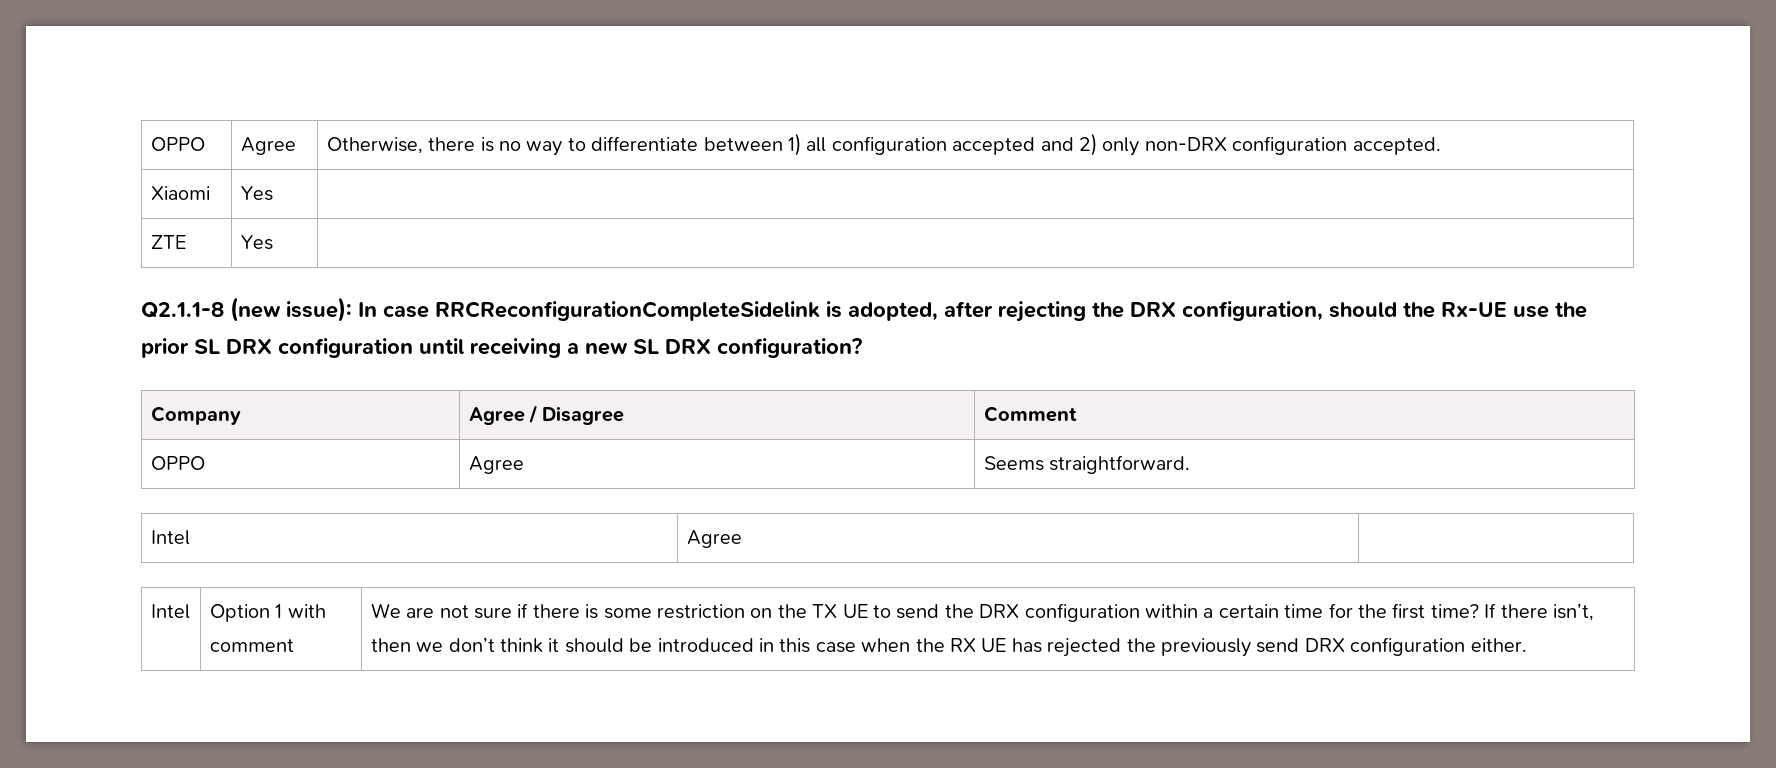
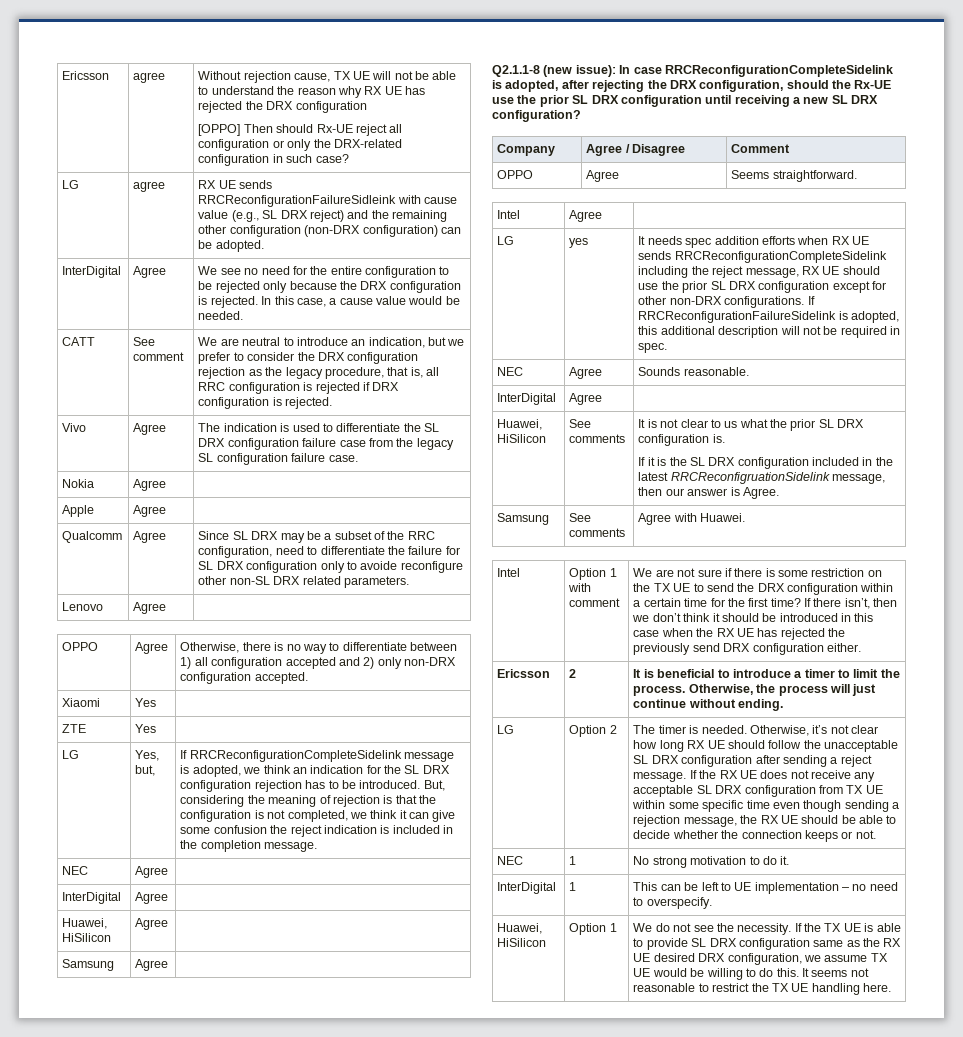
(150, 144) none -> [62,71,110,80] [133,72,166,83] [198,71,457,83] [198,86,426,98] [198,101,367,113] [198,124,403,136] [198,139,402,151] [198,154,349,166] [62,180,80,189] [133,181,166,192] [198,180,273,189] [198,195,458,207] [198,210,448,222] [198,225,461,237] [198,240,264,252] [62,266,122,278] [133,266,167,278] [198,266,450,278] [198,281,461,293] [198,296,460,308] [198,311,244,320] [62,337,96,346] [133,337,156,346] [133,352,185,361] [198,337,465,348] [198,352,419,364] [198,367,440,379] [198,382,400,394] [198,397,333,409] [62,423,87,432] [133,423,167,435] [198,423,440,432] [198,438,454,450] [198,453,358,465] [62,479,95,488] [133,479,167,491] [62,505,95,517] [133,505,167,517] [62,531,123,543] [133,531,167,543] [198,531,435,543] [198,546,460,558] [198,561,463,573] [198,576,409,588] [62,602,104,611] [133,602,167,614] Ericsson | agree | Without rejection cause, TX UE will not be able to understand the reason why RX UE has rejected the DRX configuration // [OPPO] Then should Rx-UE reject all configuration or only the DRX-related configuration in such case? // LG | agree | RX UE sends RRCReconfigurationFailureSidleink with cause value (e.g., SL DRX reject) and the remaining other configuration (non-DRX configuration) can be adopted. // InterDigital | Agree | We see no need for the entire configuration to be rejected only because the DRX configuration is rejected. In this case, a cause value would be needed. // CATT | See comment | We are neutral to introduce an indication, but we prefer to consider the DRX configuration rejection as the legacy procedure, that is, all RRC configuration is rejected if DRX configuration is rejected. // Vivo | Agree | The indication is used to differentiate the SL DRX configuration failure case from the legacy SL configuration failure case. // Nokia | Agree | // Apple | Agree | // Qualcomm | Agree | Since SL DRX may be a subset of the RRC configuration, need to differentiate the failure for SL DRX configuration only to avoide reconfigure other non-SL DRX related parameters. // Lenovo | Agree | //
(273, 242) none -> [62,750,80,759] [135,750,160,761] [135,765,156,776] [180,750,455,762] [180,765,450,777] [180,780,445,792] [180,795,437,807] [180,810,456,822] [180,825,454,837] [180,840,318,852] [62,866,89,875] [135,866,169,878] [62,892,122,904] [135,892,169,904] [62,918,108,929] [62,933,112,942] [135,918,169,930] [62,959,115,971] [135,959,169,971] // LG | Yes, but, | If RRCReconfigurationCompleteSidelink message is adopted, we think an indication for the SL DRX configuration rejection has to be introduced. But, considering the meaning of rejection is that the configuration is not completed, we think it can give some confusion the reject indication is included in the completion message. // NEC | Agree | // InterDigital | Agree | // Huawei, HiSilicon | Agree | // Samsung | Agree |
(742, 539) none -> [497,236,515,245] [569,238,589,248] [638,236,870,248] [638,251,887,263] [638,266,880,278] [638,281,887,293] [638,296,815,308] [638,311,900,323] [638,326,901,338] [638,343,668,353] [497,367,524,376] [569,367,603,379] [638,367,749,376] [497,393,557,405] [569,393,603,405] [497,419,543,430] [497,434,547,443] [569,419,592,428] [569,434,626,443] [638,419,865,431] [638,434,725,446] [638,457,893,469] [638,472,886,484] [638,487,779,499] [497,513,550,525] [569,513,592,522] [569,528,626,537] [638,513,746,525] // LG | yes | It needs spec addition efforts when RX UE sends RRCReconfigurationCompleteSidelink including the reject message, RX UE should use the prior SL DRX configuration except for other non-DRX configurations. If RRCReconfigurationFailureSidelink is adopted, this additional description will not be required in spec. // NEC | Agree | Sounds reasonable. // InterDigital | Agree | // Huawei, HiSilicon | See comments | It is not clear to us what the prior SL DRX configuration is. // If it is the SL DRX configuration included in the latest RRCReconfigruationSidelink message, then our answer is Agree. // Samsung | See comments | Agree with Huawei.
(1527, 645) none -> [497,669,551,678] [569,669,577,678] [633,669,900,678] [633,684,877,696] [633,699,784,711] [497,725,515,734] [569,725,617,737] [633,725,879,736] [633,740,899,752] [633,755,872,767] [633,770,876,782] [633,785,883,797] [632,800,900,812] [633,815,897,827] [633,830,876,842] [497,856,524,865] [569,856,577,865] [633,856,790,868] [497,882,557,894] [569,882,577,891] [633,882,898,894] [633,897,712,909] [497,923,543,934] [497,938,547,947] [569,923,617,935] [633,923,901,935] [633,938,902,950] [633,953,888,965] [633,968,869,980] [633,983,892,995] // Ericsson | 2 | It is beneficial to introduce a timer to limit the process. Otherwise, the process will just continue without ending. // LG | Option 2 | The timer is needed. Otherwise, it’s not clear how long RX UE should follow the unacceptable SL DRX configuration after sending a reject message. If the RX UE does not receive any acceptable SL DRX configuration from TX UE within some specific time even though sending a rejection message, the RX UE should be able to decide whether the connection keeps or not. // NEC | 1 | No strong motivation to do it. // InterDigital | 1 | This can be left to UE implementation – no need to overspecify. // Huawei, HiSilicon | Option 1 | We do not see the necessity. If the TX UE is able to provide SL DRX configuration same as the RX UE desired DRX configuration, we assume TX UE would be willing to do this. It seems not reasonable to restrict the TX UE handling here.

